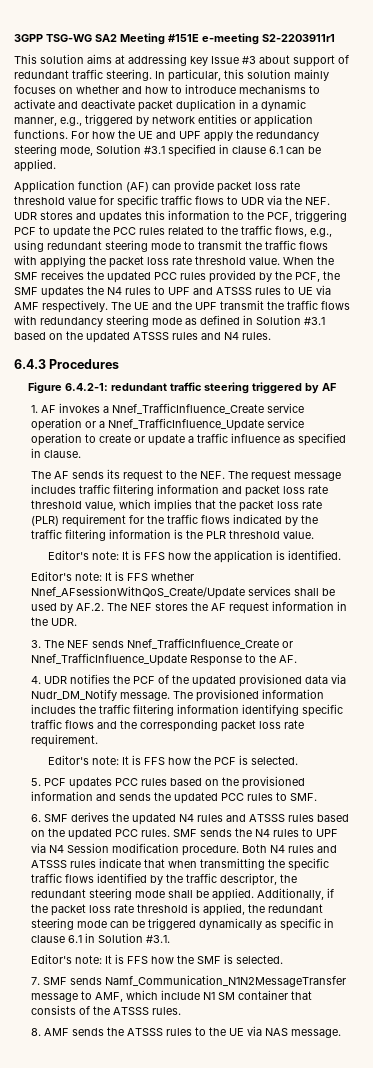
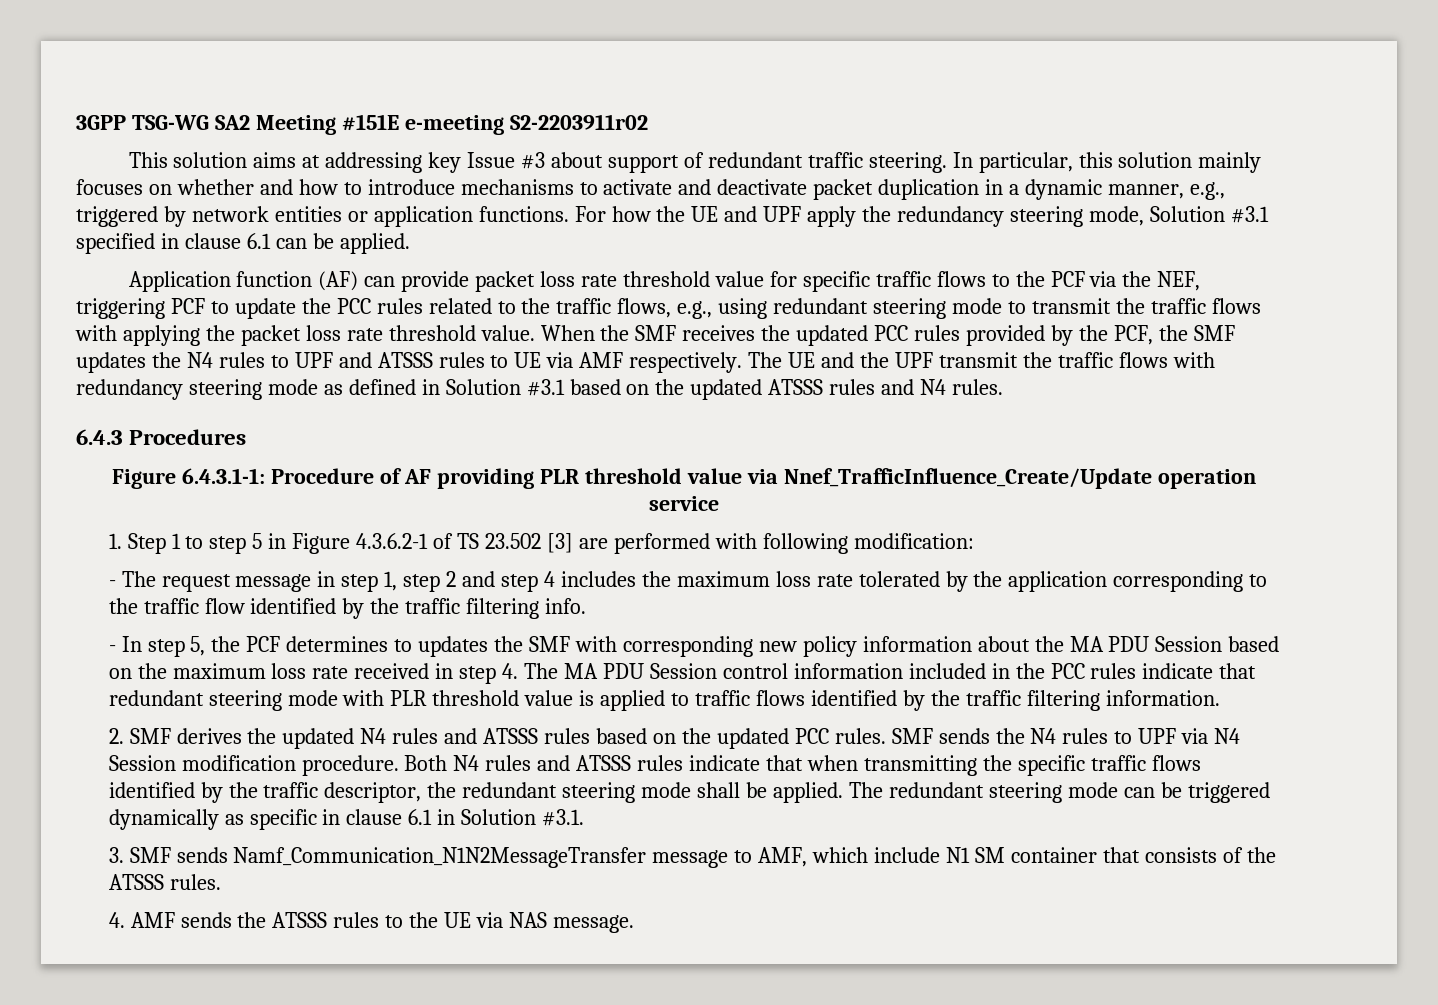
[262,34,335,42] S2-2203911r1 -> [509,114,648,130] S2-2203911r02
[241,195,330,205] [14,210,292,223] UDR via the NEF. UDR stores and updates this information to the PCF, -> [1015,271,1201,291] the PCF via the NEF,
[65,382,336,394] [30,403,304,414] [30,418,304,431] [30,433,346,446] [30,448,81,458] [30,469,341,482] [30,484,328,497] [30,499,322,512] [30,514,318,527] [30,529,314,541] [47,550,341,563] [30,571,194,581] [30,586,335,599] [30,601,347,614] [30,617,77,626] [30,638,293,649] [30,653,297,666] [30,674,346,687] [30,689,324,702] [30,704,343,717] [30,719,304,732] [30,734,98,747] [47,755,298,765] [30,776,305,789] [30,791,317,804] [30,814,41,822] 6.4.2-1: redundant traffic steering triggered by AF // 1. AF invokes a Nnef_TrafficInfluence_Create service operation or a Nnef_TrafficInfluence_Update service operation to create or update a traffic influence as specified in clause. // The AF sends its request to the NEF. The request message includes traffic filtering information and packet loss rate threshold value, which implies that the packet loss rate (PLR) requirement for the traffic flows indicated by the traffic filtering information is the PLR threshold value. // Editor's note: It is FFS how the application is identified. // Editor's note: It is FFS whether Nnef_AFsessionWithQoS_Create/Update services shall be used by AF.2. The NEF stores the AF request information in the UDR. // 3. The NEF sends Nnef_TrafficInfluence_Create or Nnef_TrafficInfluence_Update Response to the AF. // 4. UDR notifies the PCF of the updated provisioned data via Nudr_DM_Notify message. The provisioned information includes the traffic filtering information identifying specific traffic flows and the corresponding packet loss rate requirement. // Editor's note: It is FFS how the PCF is selected. // 5. PCF updates PCC rules based on the provisioned information and sends the updated PCC rules to SMF. // 6. -> [182,468,1256,489] [649,496,719,511] [108,533,974,554] [108,571,1268,592] [108,598,587,619] [108,636,1280,657] [108,663,1257,684] [108,690,1220,711] [108,728,124,744] 6.4.3.1-1: Procedure of AF providing PLR threshold value via Nnef_TrafficInfluence_Create/Update operation service // 1. Step 1 to step 5 in Figure 4.3.6.2-1 of TS 23.502 [3] are performed with following modification: // - The request message in step 1, step 2 and step 4 includes the maximum loss rate tolerated by the application corresponding to the traffic flow identified by the traffic filtering info. // - In step 5, the PCF determines to updates the SMF with corresponding new policy information about the MA PDU Session based on the maximum loss rate received in step 4. The MA PDU Session control information included in the PCC rules indicate that redundant steering mode with PLR threshold value is applied to traffic flows identified by the traffic filtering information. // 2.
[256,888,334,900] [30,903,265,916] Additionally, if the packet loss rate threshold is applied, the -> [848,782,883,798] The
[30,954,283,964] [30,977,40,985] Editor's note: It is FFS how the SMF is selected. // 7. -> [108,847,124,863] 3.
[30,1028,41,1036] 8. -> [108,912,125,928] 4.

